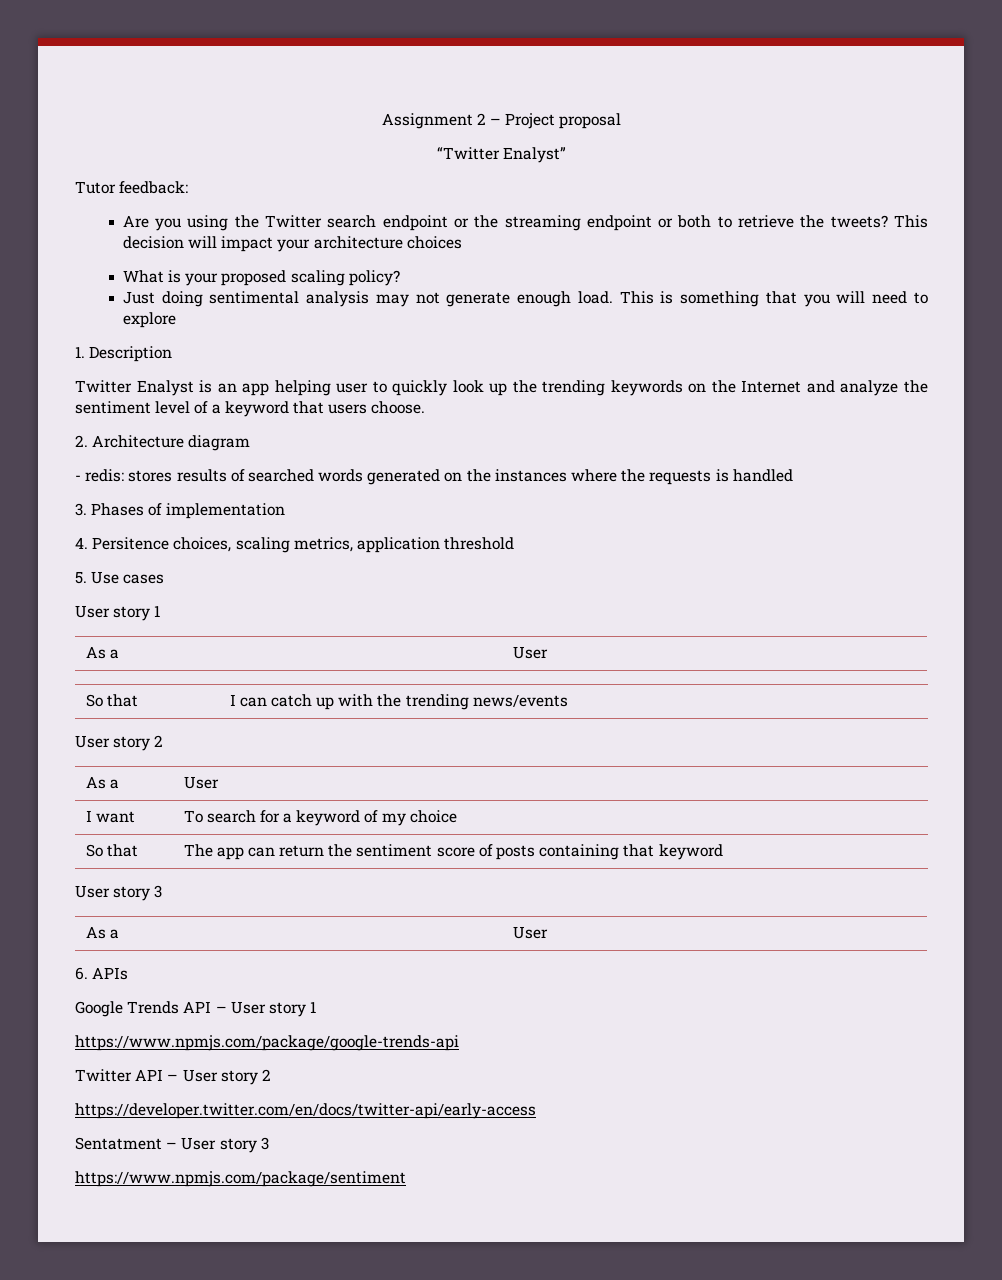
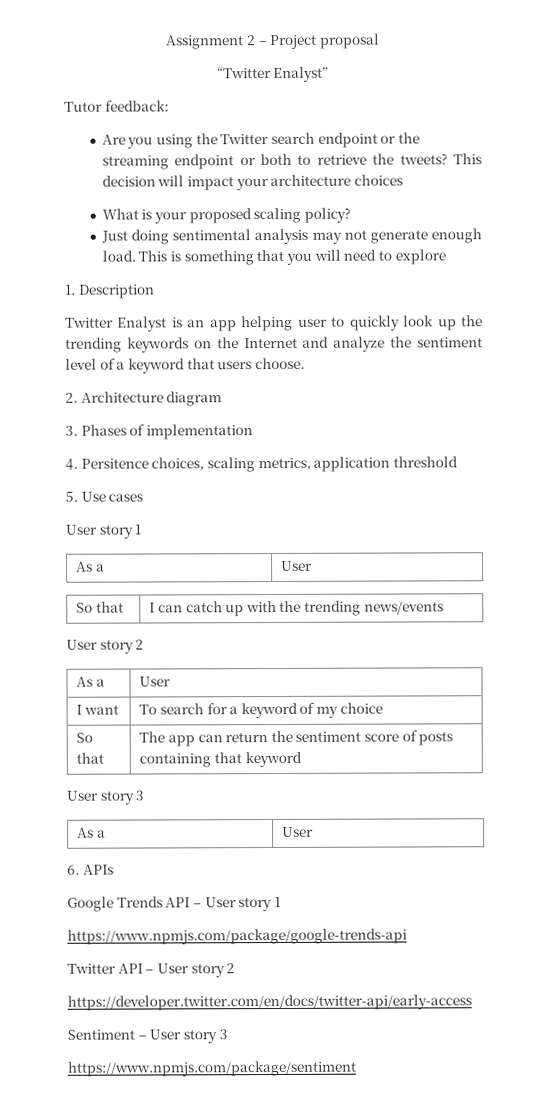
[75,469,793,485] // - redis: stores results of searched words generated on the instances where the requests is handled -> (223, 399) none
[75,1137,162,1150] Sentatment -> [67,1029,135,1040] Sentiment

